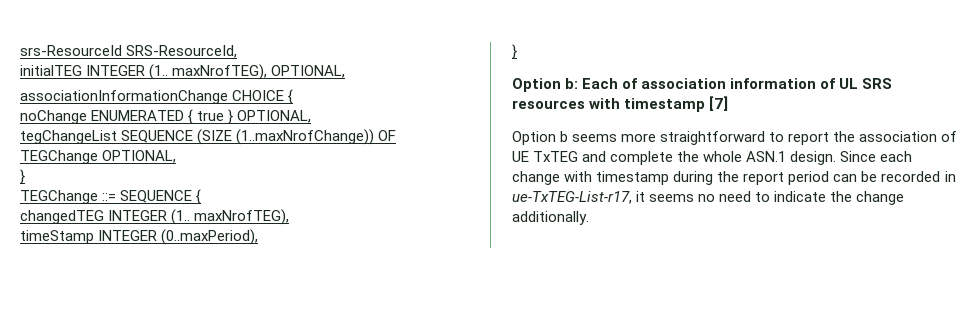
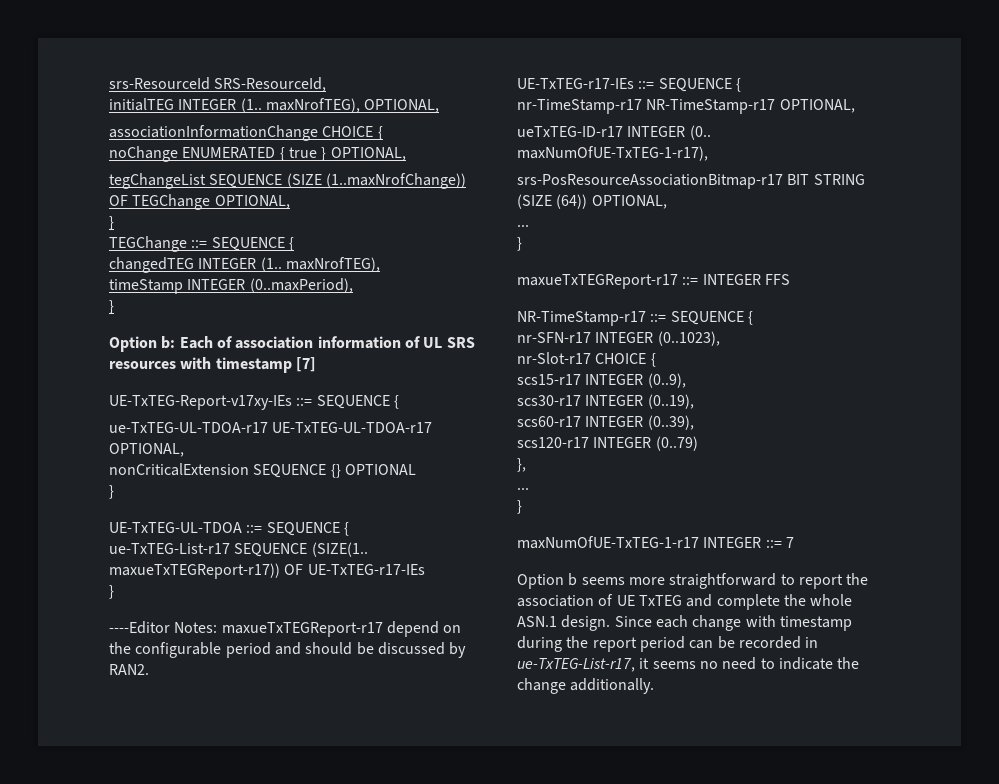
(729, 103) none -> [109,395,399,410] [109,422,433,433] [109,443,184,457] [109,463,416,478] [109,485,114,499] [109,522,349,536] [109,542,368,557] [109,563,425,579] [109,585,114,599] [109,621,462,637] [109,642,467,658] [109,664,149,675] [517,78,741,92] [517,99,855,114] [517,125,711,140] [517,146,708,161] [517,174,865,189] [517,194,667,209] [517,224,529,227] [517,237,522,251] [517,274,790,289] [517,311,753,326] [517,331,720,346] [517,352,656,367] [517,373,686,388] [517,394,694,409] [517,415,694,430] [517,436,698,451] [517,458,526,472] [517,487,529,490] [517,500,522,514] [517,536,794,549] // UE-TxTEG-Report-v17xy-IEs ::= SEQUENCE { // ue-TxTEG-UL-TDOA-r17 UE-TxTEG-UL-TDOA-r17 OPTIONAL, // nonCriticalExtension SEQUENCE {} OPTIONAL // } // UE-TxTEG-UL-TDOA ::= SEQUENCE { // ue-TxTEG-List-r17 SEQUENCE (SIZE(1.. maxueTxTEGReport-r17)) OF UE-TxTEG-r17-IEs // } // ----Editor Notes: maxueTxTEGReport-r17 depend on the configurable period and should be discussed by RAN2. // UE-TxTEG-r17-IEs ::= SEQUENCE { // nr-TimeStamp-r17 NR-TimeStamp-r17 OPTIONAL, // ueTxTEG-ID-r17 INTEGER (0.. maxNumOfUE-TxTEG-1-r17), // srs-PosResourceAssociationBitmap-r17 BIT STRING (SIZE (64)) OPTIONAL, // ... // } // maxueTxTEGReport-r17 ::= INTEGER FFS // NR-TimeStamp-r17 ::= SEQUENCE { // nr-SFN-r17 INTEGER (0..1023), // nr-Slot-r17 CHOICE { // scs15-r17 INTEGER (0..9), // scs30-r17 INTEGER (0..19), // scs60-r17 INTEGER (0..39), // scs120-r17 INTEGER (0..79) // }, // ... // } // maxNumOfUE-TxTEG-1-r17 INTEGER ::= 7

